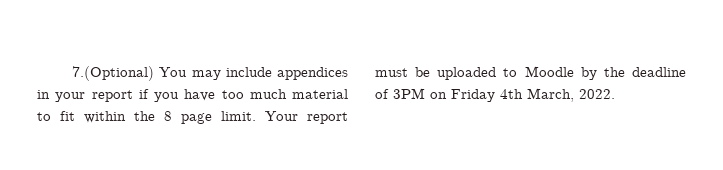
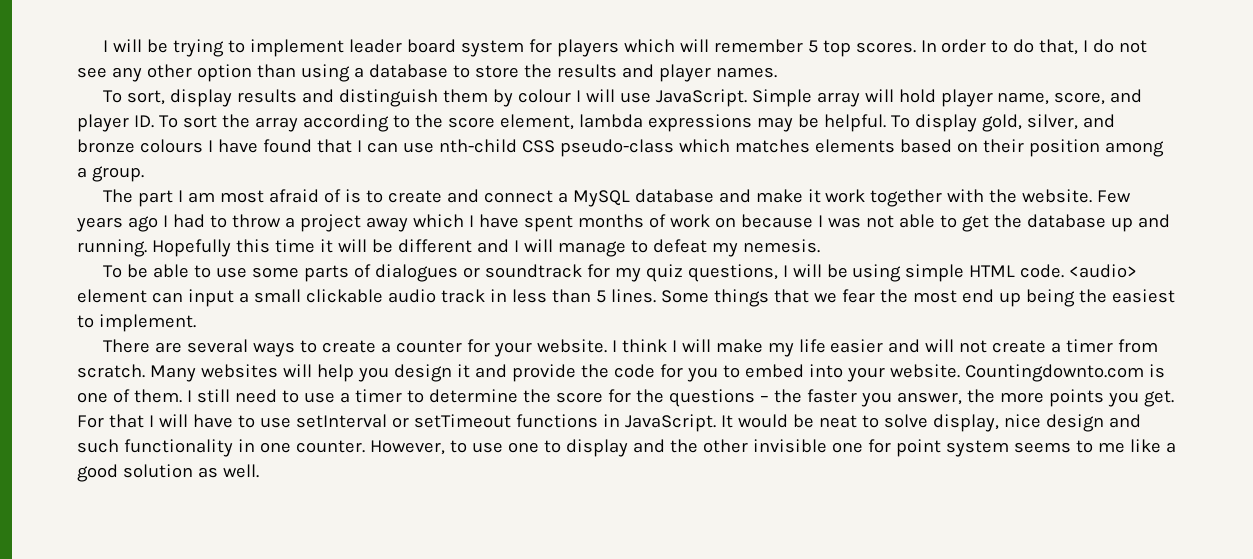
[72,66,348,81] [37,89,348,102] [37,111,348,124] [375,66,686,80] [375,88,615,102] 7.(Optional) You may include appendices in your report if you have too much material to fit within the 8 page limit. Your report must be uploaded to Moodle by the deadline of 3PM on Friday 4th March, 2022. -> [102,39,1148,57] [77,64,777,82] [102,89,1143,107] [77,114,1115,132] [77,139,1164,157] [77,166,144,182] [102,189,1132,207] [76,214,1170,232] [77,239,820,257] [102,264,1138,282] [77,289,1175,307] [77,314,196,332] [102,339,1159,357] [77,364,1165,382] [77,389,1174,407] [77,414,1141,432] [77,439,1176,457] [77,464,259,482] I will be trying to implement leader board system for players which will remember 5 top scores. In order to do that, I do not see any other option than using a database to store the results and player names. // To sort, display results and distinguish them by colour I will use JavaScript. Simple array will hold player name, score, and player ID. To sort the array according to the score element, lambda expressions may be helpful. To display gold, silver, and bronze colours I have found that I can use nth-child CSS pseudo-class which matches elements based on their position among a group. // The part I am most afraid of is to create and connect a MySQL database and make it work together with the website. Few years ago I had to throw a project away which I have spent months of work on because I was not able to get the database up and running. Hopefully this time it will be different and I will manage to defeat my nemesis. // To be able to use some parts of dialogues or soundtrack for my quiz questions, I will be using simple HTML code. <audio> element can input a small clickable audio track in less than 5 lines. Some things that we fear the most end up being the easiest to implement. // There are several ways to create a counter for your website. I think I will make my life easier and will not create a timer from scratch. Many websites will help you design it and provide the code for you to embed into your website. Countingdownto.com is one of them. I still need to use a timer to determine the score for the questions – the faster you answer, the more points you get. For that I will have to use setInterval or setTimeout functions in JavaScript. It would be neat to solve display, nice design and such functionality in one counter. However, to use one to display and the other invisible one for point system seems to me like a good solution as well.

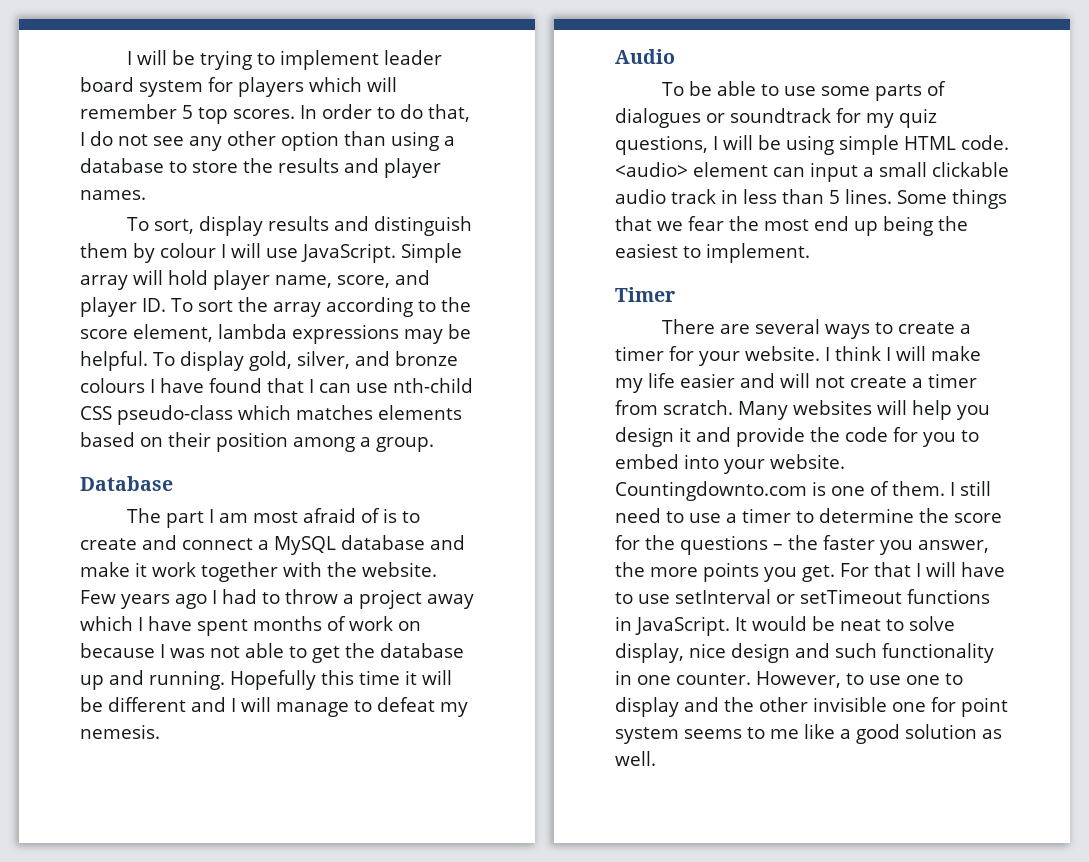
(144, 174) none -> [80,476,173,491] // Database
(820, 246) none -> [615,49,675,64] // Audio
(196, 323) none -> [615,287,675,302] // Timer
[395,340,462,353] counter -> [615,346,664,361] timer

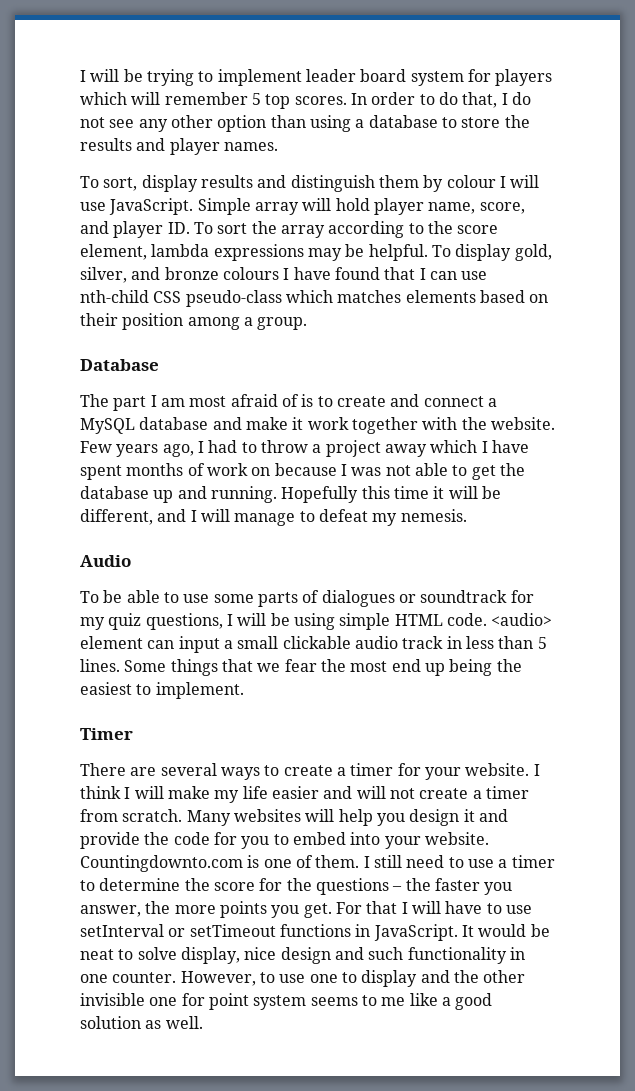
[175,594,207,609] ago -> [162,444,194,457] ago,
[108,697,186,712] different -> [80,509,153,525] different,

